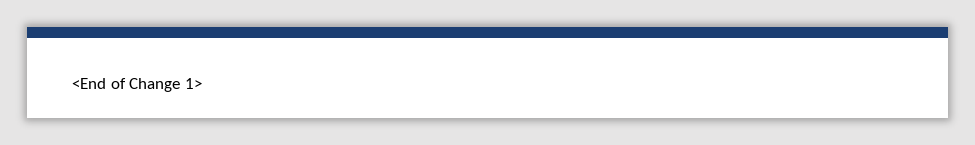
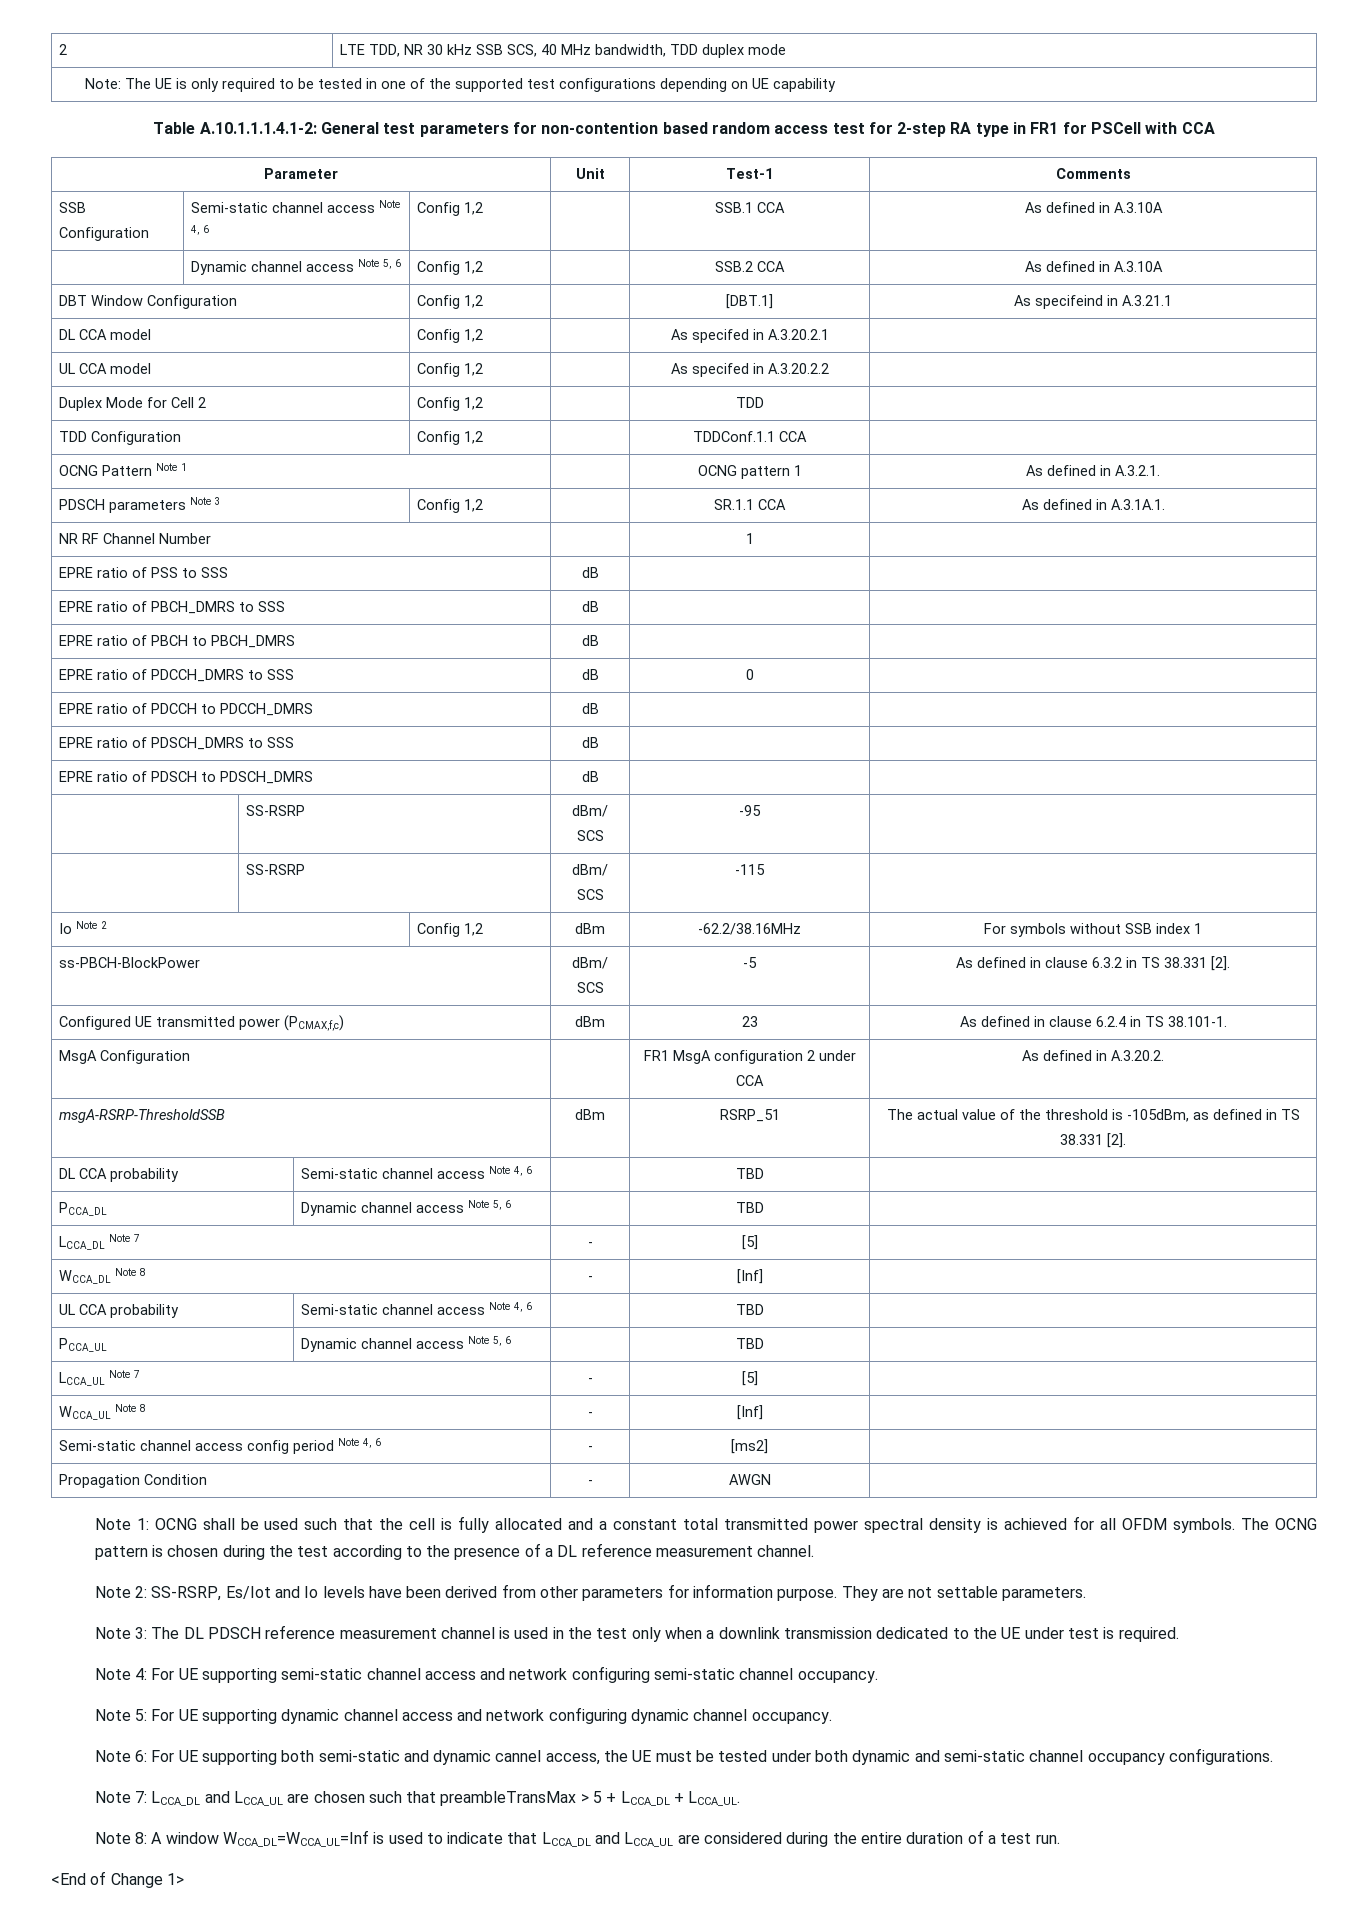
(72, 83) none -> [58,44,67,55] [339,44,786,58] [84,78,836,92] [153,122,1215,137] [264,168,338,179] [575,168,605,179] [726,168,773,179] [1055,168,1131,179] [58,202,86,213] [58,227,149,241] [190,200,400,213] [190,225,209,235] [416,202,483,216] [715,202,785,213] [1024,202,1163,213] [190,259,401,275] [416,261,483,275] [715,261,785,272] [1024,261,1163,272] [58,295,237,309] [416,295,483,309] [726,294,773,309] [1014,295,1172,309] [58,329,151,340] [416,329,483,343] [670,329,829,343] [58,363,151,374] [416,363,483,377] [670,363,829,377] [58,397,206,411] [416,397,483,411] [735,397,764,408] [58,431,181,445] [416,431,483,445] [693,431,807,442] [58,463,187,476] [697,465,802,479] [1026,465,1160,476] [58,497,221,513] [416,499,483,513] [714,499,786,510] [1021,499,1165,510] [58,533,211,544] [745,533,754,544] [58,567,228,578] [581,567,599,578] [58,601,285,614] [581,601,599,612] [58,635,295,648] [581,635,599,646] [58,669,294,682] [581,669,599,680] [745,669,754,680] [58,703,313,716] [581,703,599,714] [58,737,294,750] [581,737,599,748] [58,771,313,784] [581,771,599,782] [245,805,305,816] [572,805,608,817] [576,830,604,841] [739,805,761,816] [245,864,305,875] [572,864,608,876] [576,889,604,900] [735,864,765,875] [58,921,107,934] [416,923,483,937] [575,923,605,934] [698,923,801,935] [984,923,1202,937] [58,957,200,968] [572,957,608,969] [576,982,604,993] [743,957,757,968] [956,956,1230,971] [58,1015,344,1031] [575,1016,605,1027] [741,1016,758,1027] [959,1016,1227,1027] [58,1050,190,1064] [643,1050,856,1064] [736,1075,764,1086] [1022,1050,1164,1061] [58,1109,225,1123] [575,1109,605,1120] [719,1109,780,1122] [886,1109,1300,1122] [1060,1133,1126,1148] [58,1168,179,1182] [300,1166,532,1179] [735,1168,764,1179] [58,1202,107,1216] [300,1200,511,1216] [735,1202,764,1213] [58,1234,140,1250] [587,1242,593,1247] [741,1235,758,1250] [58,1268,146,1284] [587,1276,593,1281] [736,1269,763,1284] [58,1304,179,1318] [300,1302,532,1315] [735,1304,764,1315] [58,1338,107,1352] [300,1336,511,1352] [735,1338,764,1349] [58,1370,140,1386] [587,1378,593,1383] [741,1371,758,1386] [58,1404,146,1420] [587,1412,593,1417] [736,1405,763,1420] [58,1438,381,1454] [587,1446,593,1451] [731,1439,768,1454] [58,1474,207,1488] [587,1480,593,1485] [728,1474,771,1485] [94,1516,1317,1533] [94,1543,815,1560] [94,1584,1086,1601] [94,1625,1179,1642] [94,1666,878,1683] [94,1707,832,1724] [94,1748,1273,1765] [94,1791,741,1806] [94,1830,1060,1847] 2 | LTE TDD, NR 30 kHz SSB SCS, 40 MHz bandwidth, TDD duplex mode // Note: The UE is only required to be tested in one of the supported test configurations depending on UE capability // Table A.10.1.1.1.4.1-2: General test parameters for non-contention based random access test for 2-step RA type in FR1 for PSCell with CCA // Parameter | Unit | Test-1 | Comments // SSB Configuration | Semi-static channel access Note 4, 6 | Config 1,2 | | SSB.1 CCA | As defined in A.3.10A // | Dynamic channel access Note 5, 6 | Config 1,2 | | SSB.2 CCA | As defined in A.3.10A // DBT Window Configuration | Config 1,2 | | [DBT.1] | As specifeind in A.3.21.1 // DL CCA model | Config 1,2 | | As specifed in A.3.20.2.1 | // UL CCA model | Config 1,2 | | As specifed in A.3.20.2.2 | // Duplex Mode for Cell 2 | Config 1,2 | | TDD | // TDD Configuration | Config 1,2 | | TDDConf.1.1 CCA | // OCNG Pattern Note 1 | | OCNG pattern 1 | As defined in A.3.2.1. // PDSCH parameters Note 3 | Config 1,2 | | SR.1.1 CCA | As defined in A.3.1A.1. // NR RF Channel Number | | 1 | // EPRE ratio of PSS to SSS | dB | | // EPRE ratio of PBCH_DMRS to SSS | dB | | // EPRE ratio of PBCH to PBCH_DMRS | dB | | // EPRE ratio of PDCCH_DMRS to SSS | dB | 0 | // EPRE ratio of PDCCH to PDCCH_DMRS | dB | | // EPRE ratio of PDSCH_DMRS to SSS | dB | | // EPRE ratio of PDSCH to PDSCH_DMRS | dB | | // | SS-RSRP | dBm/ SCS | -95 | // | SS-RSRP | dBm/ SCS | -115 | // Io Note 2 | Config 1,2 | dBm | -62.2/38.16MHz | For symbols without SSB index 1 // ss-PBCH-BlockPower | dBm/ SCS | -5 | As defined in clause 6.3.2 in TS 38.331 [2]. // Configured UE transmitted power (PCMAX,f,c) | dBm | 23 | As defined in clause 6.2.4 in TS 38.101-1. // MsgA Configuration | | FR1 MsgA configuration 2 under CCA | As defined in A.3.20.2. // msgA-RSRP-ThresholdSSB | dBm | RSRP_51 | The actual value of the threshold is -105dBm, as defined in TS 38.331 [2]. // DL CCA probability | Semi-static channel access Note 4, 6 | | TBD | // PCCA_DL | Dynamic channel access Note 5, 6 | | TBD | // LCCA_DL Note 7 | - | [5] | // WCCA_DL Note 8 | - | [Inf] | // UL CCA probability | Semi-static channel access Note 4, 6 | | TBD | // PCCA_UL | Dynamic channel access Note 5, 6 | | TBD | // LCCA_UL Note 7 | - | [5] | // WCCA_UL Note 8 | - | [Inf] | // Semi-static channel access config period Note 4, 6 | - | [ms2] | // Propagation Condition | - | AWGN | // Note 1: OCNG shall be used such that the cell is fully allocated and a constant total transmitted power spectral density is achieved for all OFDM symbols. The OCNG pattern is chosen during the test according to the presence of a DL reference measurement channel. // Note 2: SS-RSRP, Es/Iot and Io levels have been derived from other parameters for information purpose. They are not settable parameters. // Note 3: The DL PDSCH reference measurement channel is used in the test only when a downlink transmission dedicated to the UE under test is required. // Note 4: For UE supporting semi-static channel access and network configuring semi-static channel occupancy. // Note 5: For UE supporting dynamic channel access and network configuring dynamic channel occupancy. // Note 6: For UE supporting both semi-static and dynamic cannel access, the UE must be tested under both dynamic and semi-static channel occupancy configurations. // Note 7: LCCA_DL and LCCA_UL are chosen such that preambleTransMax > 5 + LCCA_DL + LCCA_UL. // Note 8: A window WCCA_DL=WCCA_UL=Inf is used to indicate that LCCA_DL and LCCA_UL are considered during the entire duration of a test run. //

